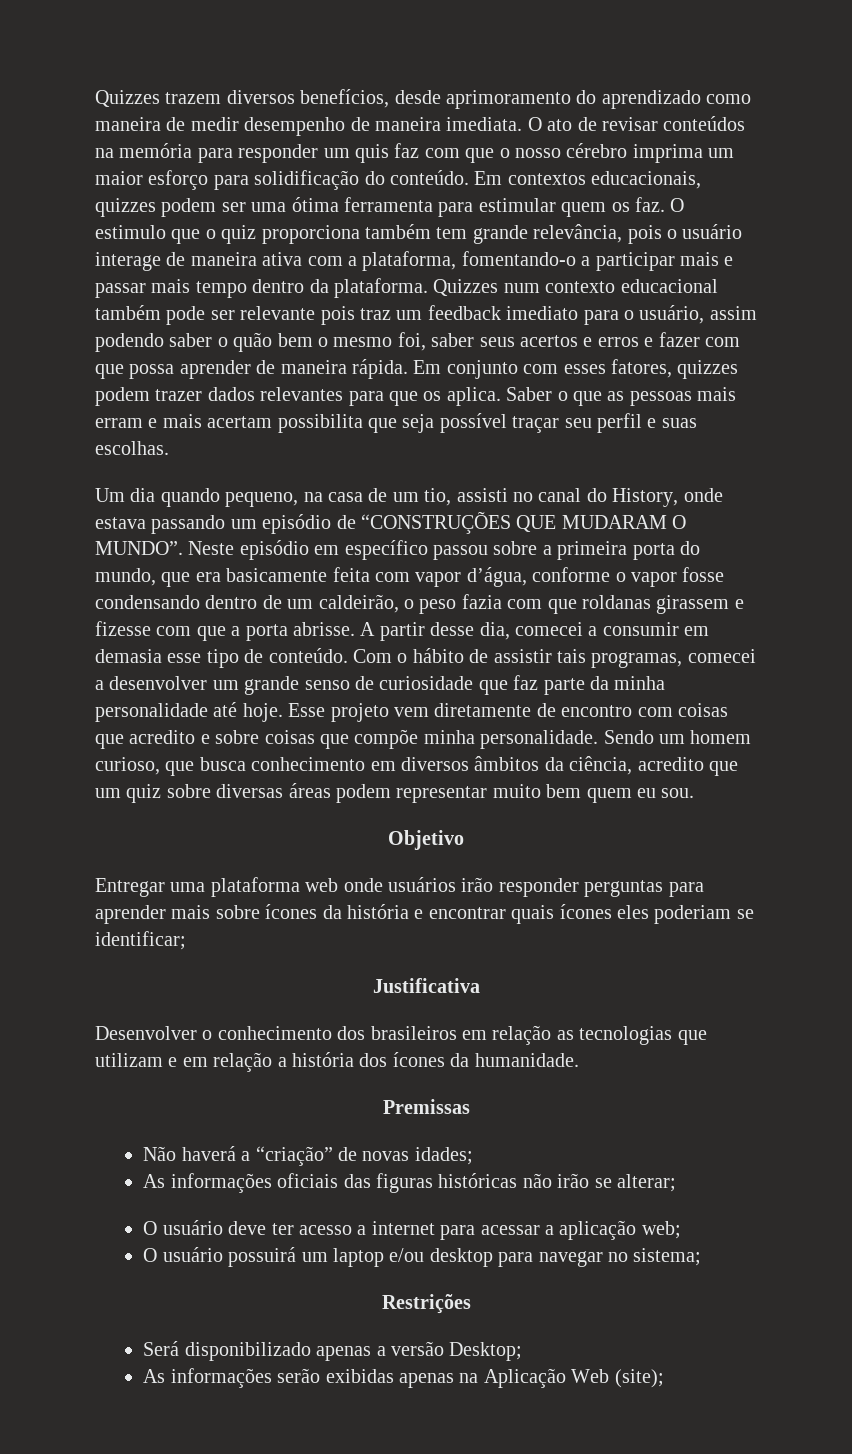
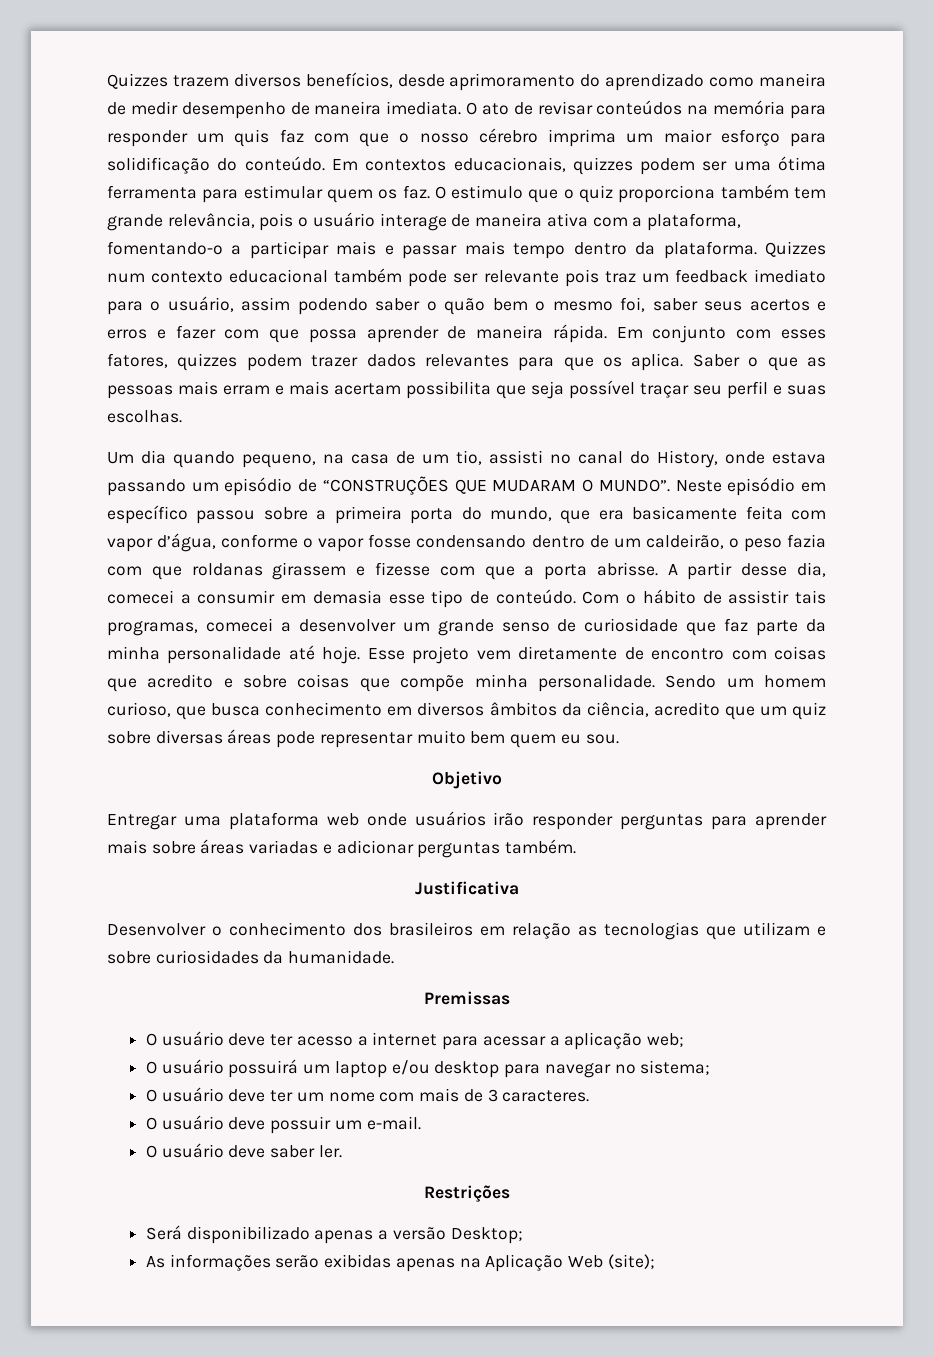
[336,784,391,803] podem -> [276,731,316,748] pode
[265,904,754,924] [95,931,186,950] ícones da história e encontrar quais ícones eles poderiam se identificar; -> [200,839,577,858] áreas variadas e adicionar perguntas também.
[182,1052,579,1072] [382,1099,470,1114] [143,1146,473,1166] [143,1173,677,1193] em relação a história dos ícones da humanidade. // Premissas // Não haverá a “criação” de novas idades; // As informações oficiais das figuras históricas não irão se alterar; -> [107,950,395,964] [423,991,510,1005] sobre curiosidades da humanidade. // Premissas
(702, 1257) none -> [145,1087,590,1102] [145,1115,421,1134] [145,1143,342,1158] // O usuário deve ter um nome com mais de 3 caracteres. // O usuário deve possuir um e-mail. // O usuário deve saber ler.

